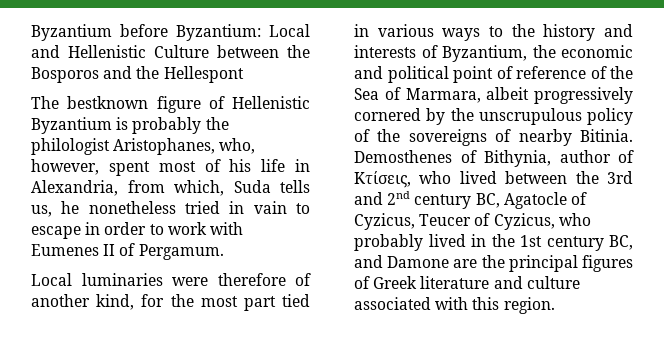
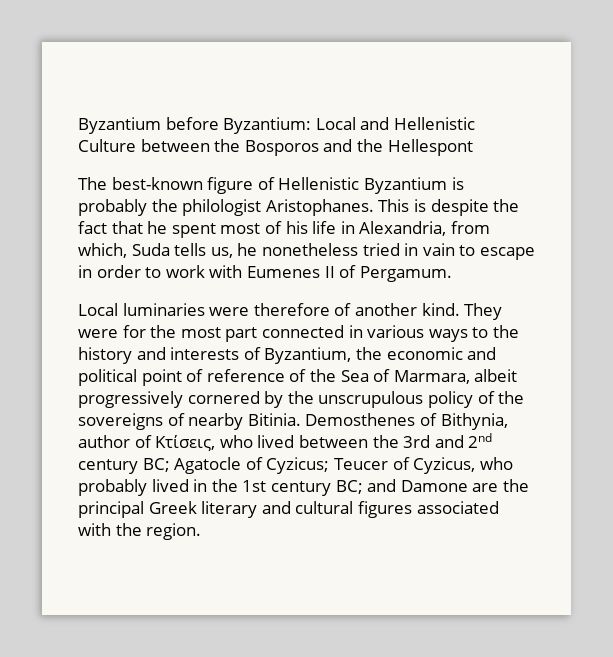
[67,96,149,109] bestknown -> [111,177,203,190] best-known
[113,138,256,155] [31,159,99,175] Aristophanes, who, however, -> [265,199,520,216] [78,221,168,234] Aristophanes. This is despite the fact that he
[96,294,135,310] kind, -> [421,303,503,320] [78,329,118,338] kind. They were
[281,294,310,307] tied -> [261,325,344,338] connected
[475,193,500,208] BC, -> [142,458,170,472] BC;
[354,213,415,230] Cyzicus, -> [266,457,330,474] Cyzicus;
[609,235,633,250] BC, -> [335,480,363,494] BC;
[582,255,633,272] [354,276,580,289] figures of Greek literature and culture -> [148,501,412,518] Greek literary and cultural figures
[472,297,500,310] this -> [115,523,142,536] the

